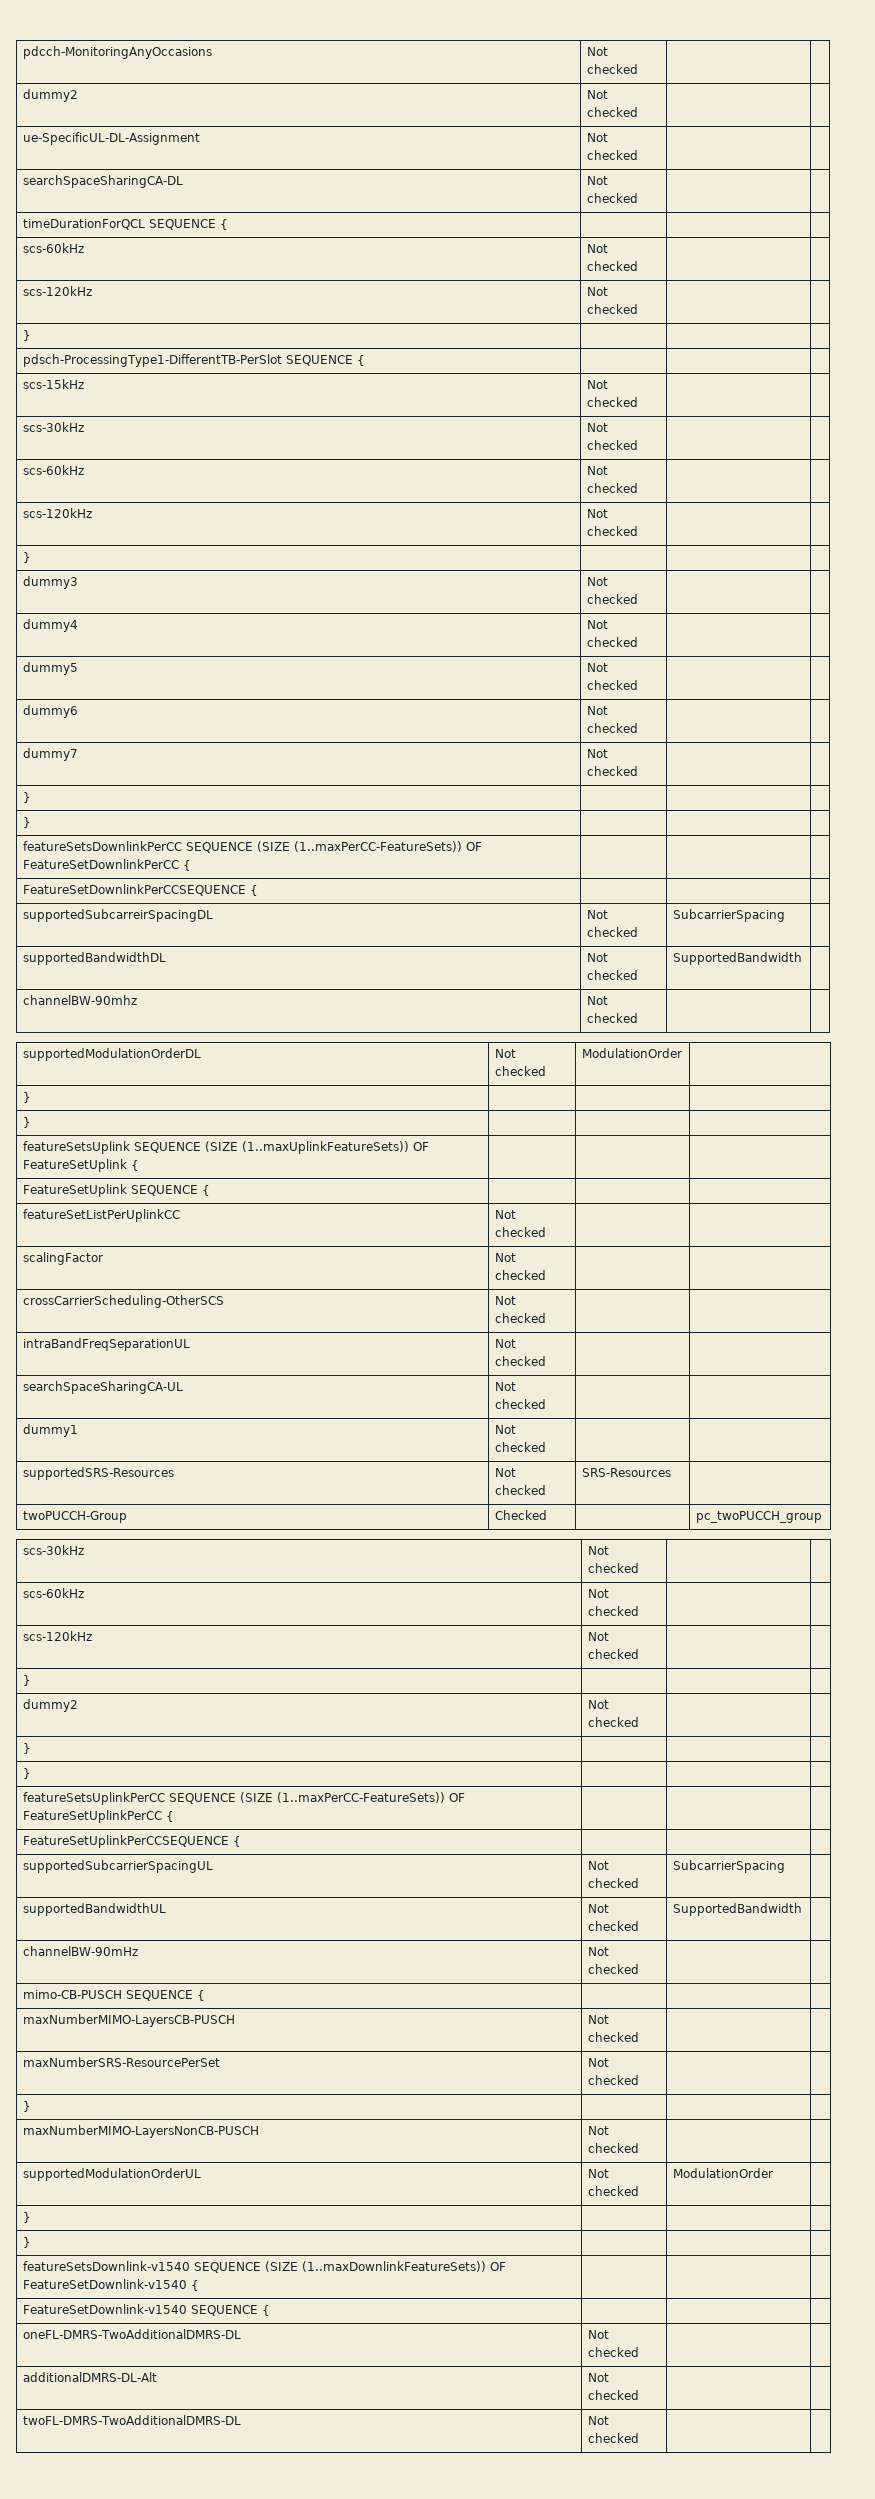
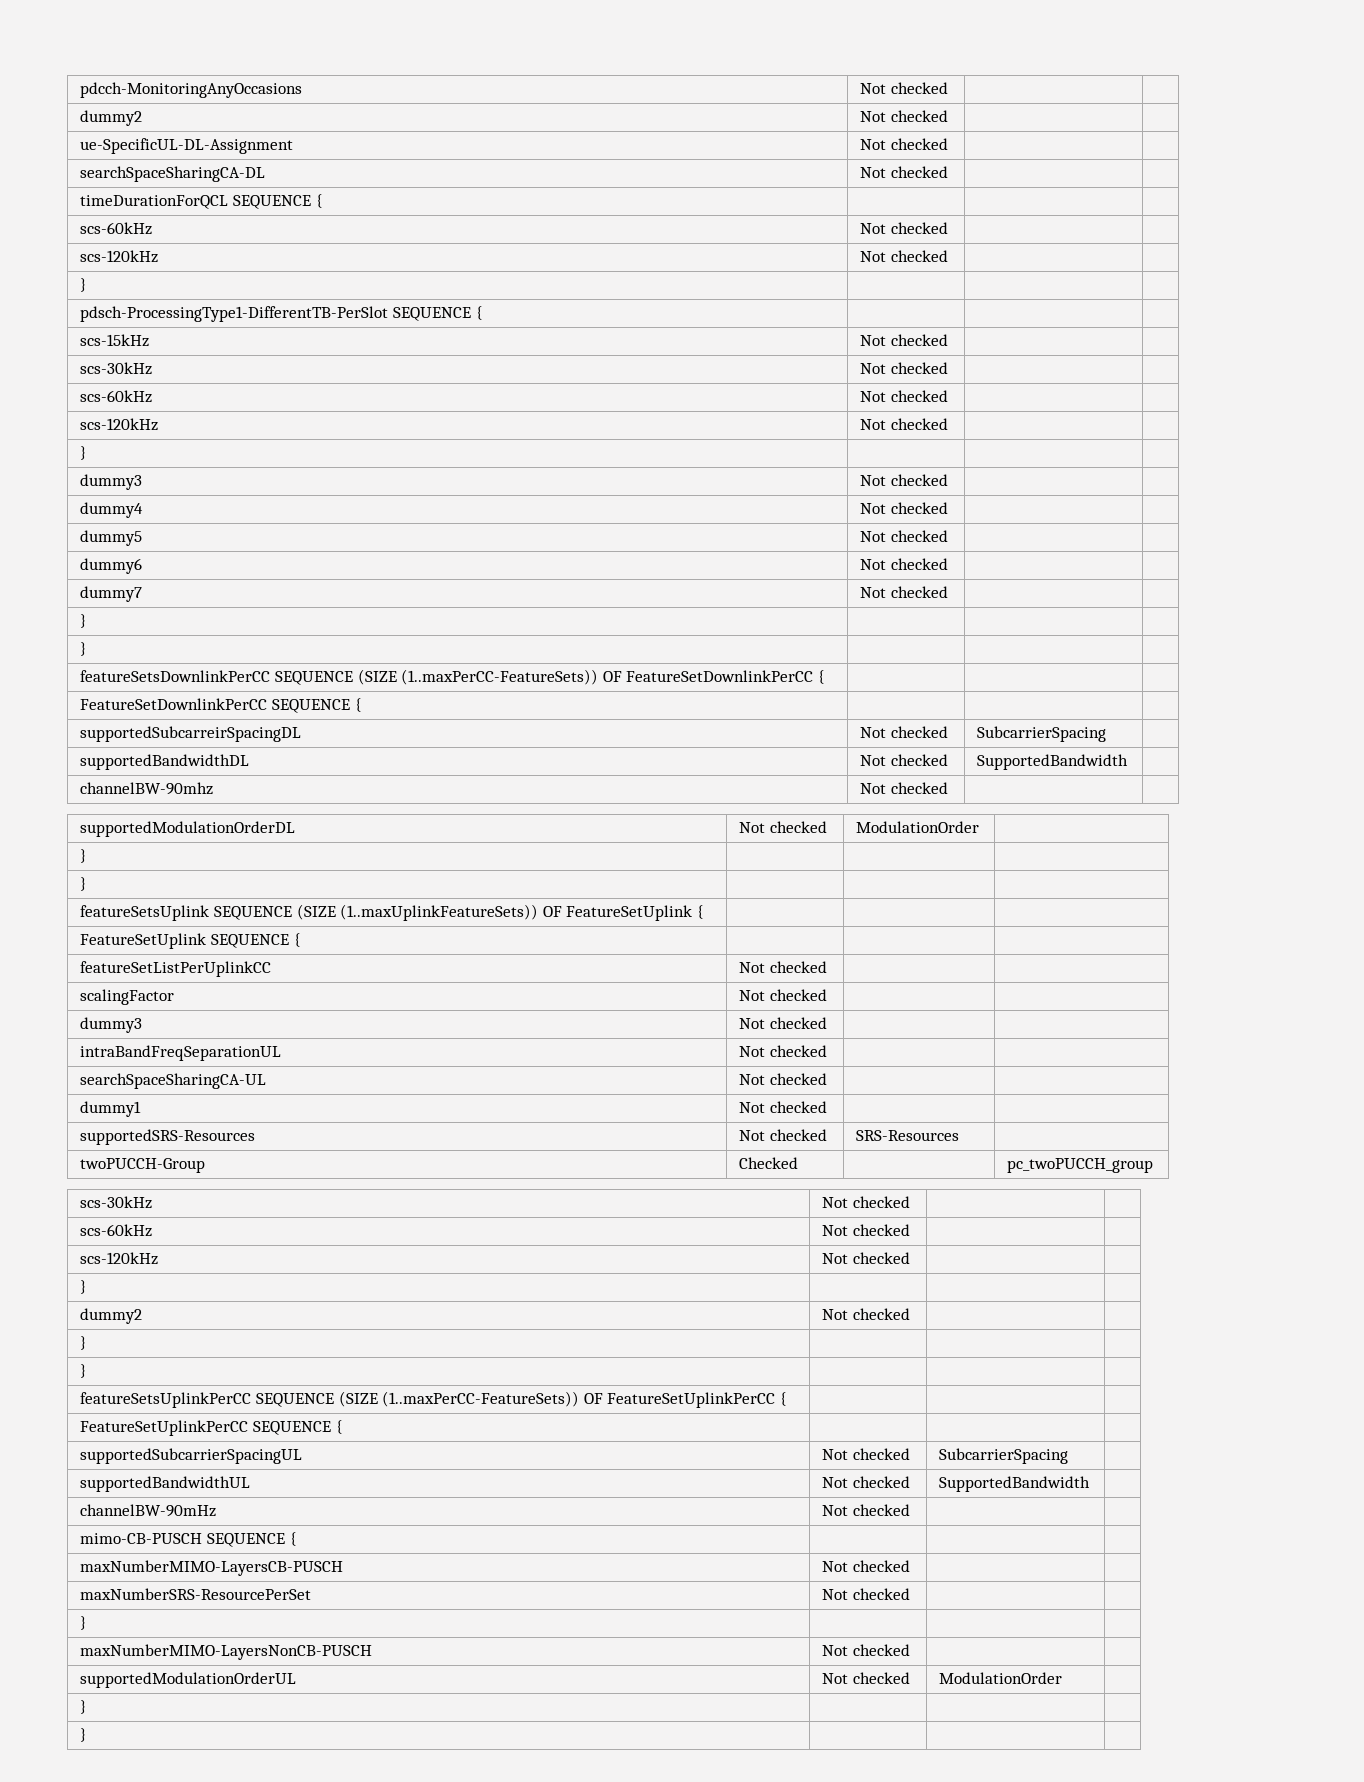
[22,884,246,896] FeatureSetDownlinkPerCCSEQUENCE -> [80,698,351,713] FeatureSetDownlinkPerCC SEQUENCE
[22,1295,224,1308] crossCarrierScheduling-OtherSCS -> [80,1017,143,1033] dummy3
[22,1835,229,1848] FeatureSetUplinkPerCCSEQUENCE -> [80,1420,332,1436] FeatureSetUplinkPerCC SEQUENCE
[22,2261,506,2273] [22,2279,199,2291] [22,2304,270,2316] [22,2329,241,2339] [587,2330,609,2339] [587,2347,639,2357] [22,2372,157,2382] [587,2373,609,2382] [587,2390,639,2400] [22,2415,241,2425] [587,2416,609,2425] [587,2433,639,2443] // featureSetsDownlink-v1540 SEQUENCE (SIZE (1..maxDownlinkFeatureSets)) OF FeatureSetDownlink-v1540 { | | | // FeatureSetDownlink-v1540 SEQUENCE { | | | // oneFL-DMRS-TwoAdditionalDMRS-DL | Not checked | | // additionalDMRS-DL-Alt | Not checked | | // twoFL-DMRS-TwoAdditionalDMRS-DL | Not checked | | -> (88, 1735) none

